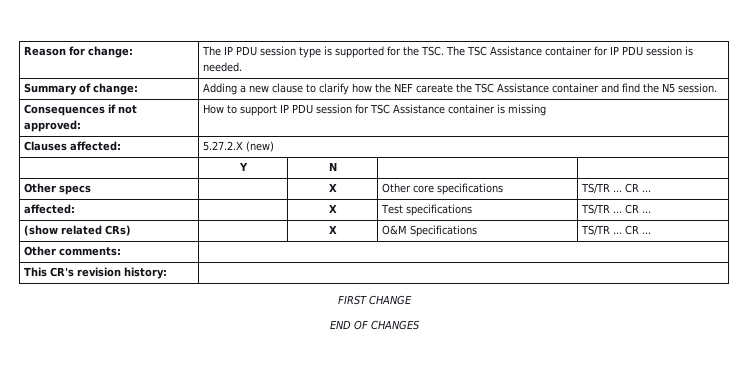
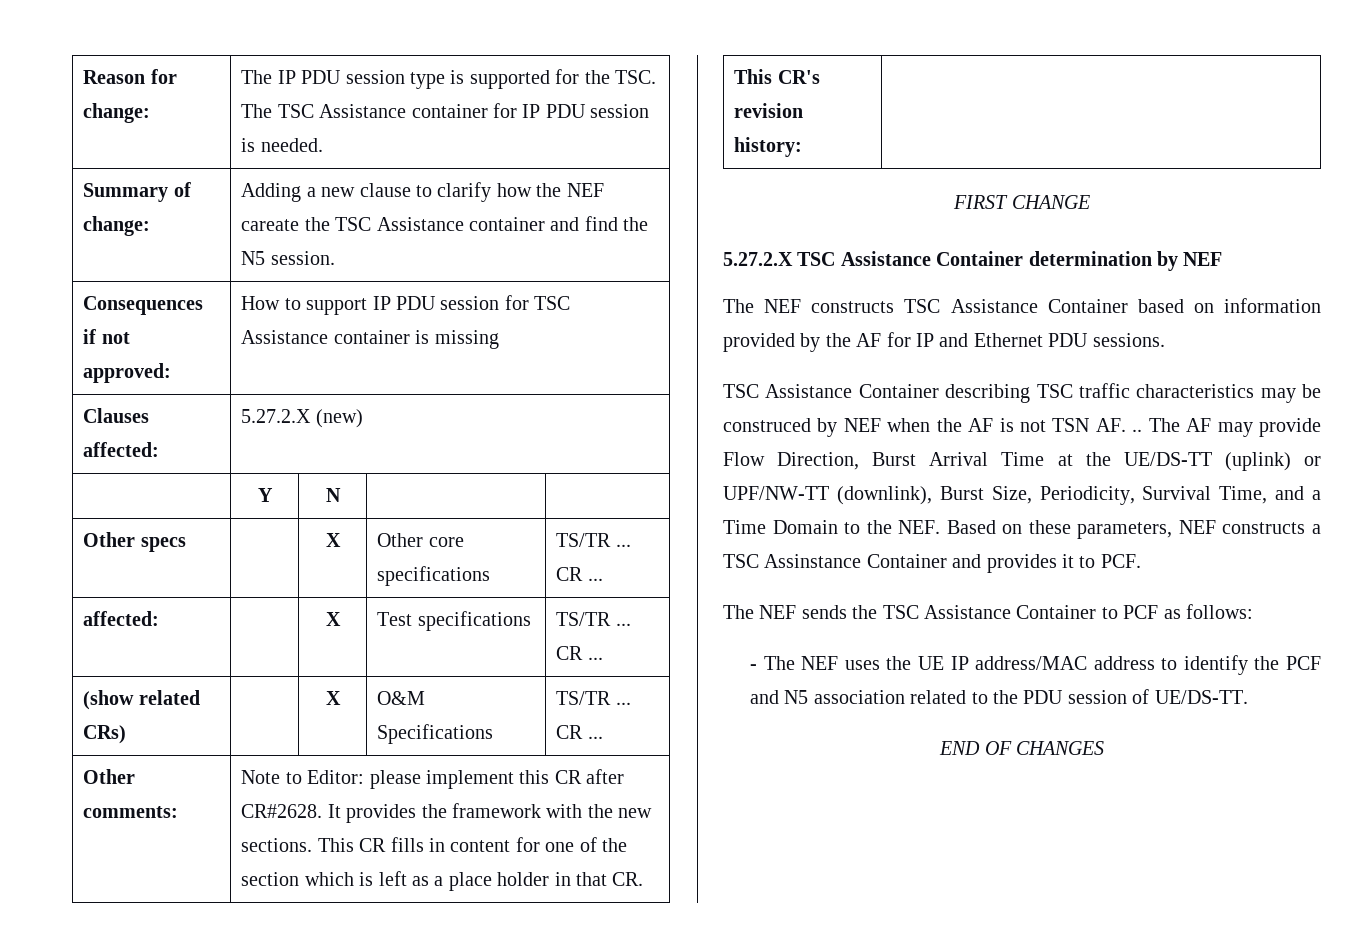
(122, 251) none -> [241,769,625,789] [241,803,653,823] [241,837,628,852] [241,871,644,891] Note to Editor: please implement this CR after CR#2628. It provides the framework with the new sections. This CR fills in content for one of the section which is left as a place holder in that CR.
(412, 300) none -> [723,251,1223,271] [723,298,1321,313] [723,332,1165,352] [723,383,1321,403] [723,418,1321,437] [723,452,1321,471] [723,486,1321,505] [723,520,1321,539] [723,554,1141,573] [723,604,1253,619] [749,655,1321,675] [749,689,1248,704] // 5.27.2.X TSC Assistance Container determination by NEF // The NEF constructs TSC Assistance Container based on information provided by the AF for IP and Ethernet PDU sessions. // TSC Assistance Container describing TSC traffic characteristics may be construced by NEF when the AF is not TSN AF. .. The AF may provide Flow Direction, Burst Arrival Time at the UE/DS-TT (uplink) or UPF/NW-TT (downlink), Burst Size, Periodicity, Survival Time, and a Time Domain to the NEF. Based on these parameters, NEF constructs a TSC Assinstance Container and provides it to PCF. // The NEF sends the TSC Assistance Container to PCF as follows: // - The NEF uses the UE IP address/MAC address to identify the PCF and N5 association related to the PDU session of UE/DS-TT.

